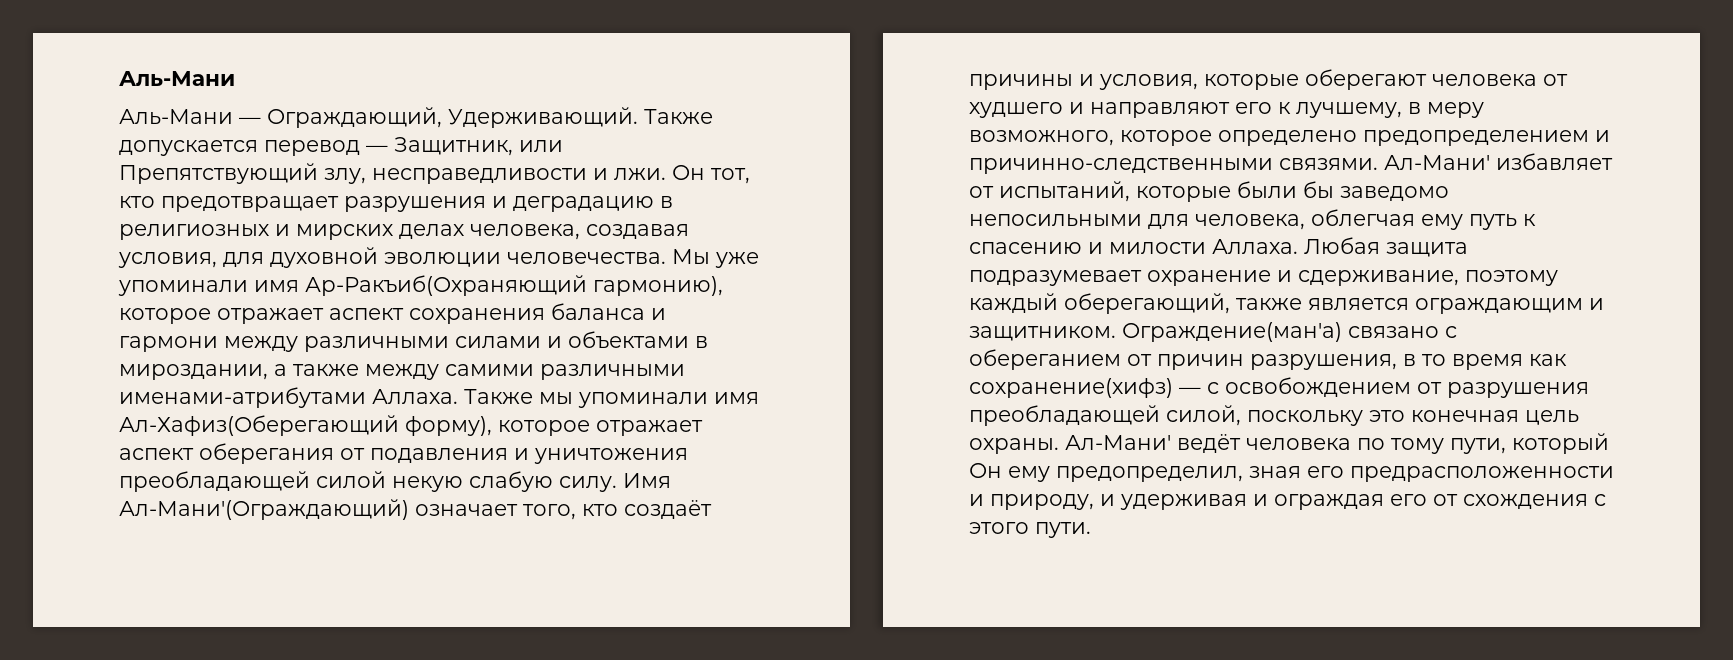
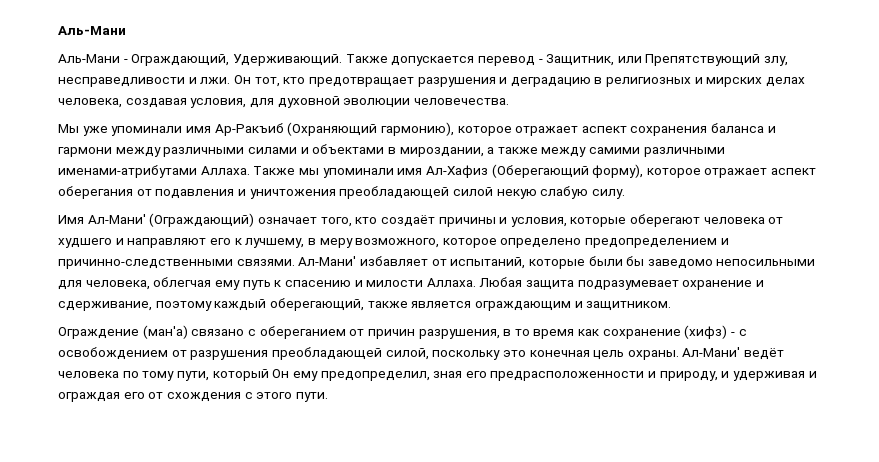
[239,117,261,124] — -> [123,59,128,63] -
[366,145,388,152] — -> [538,59,543,63] -
(666, 258) none -> (509, 101) //
[305,275,587,296] Ар-Ракъиб(Охраняющий -> [214,122,378,136] Ар-Ракъиб (Охраняющий
[119,415,399,436] Ал-Хафиз(Оберегающий -> [425,164,589,178] Ал-Хафиз (Оберегающий
[623,473,671,488] [119,499,409,520] Имя Ал-Мани'(Ограждающий) -> [58,213,255,227] // Имя Ал-Мани' (Ограждающий)
[1122,322,1342,342] Ограждение(ман'а) -> [58,325,188,339] // Ограждение (ман'а)
[969,378,1201,398] сохранение(хифз) — -> [602,325,736,339] сохранение (хифз) -

